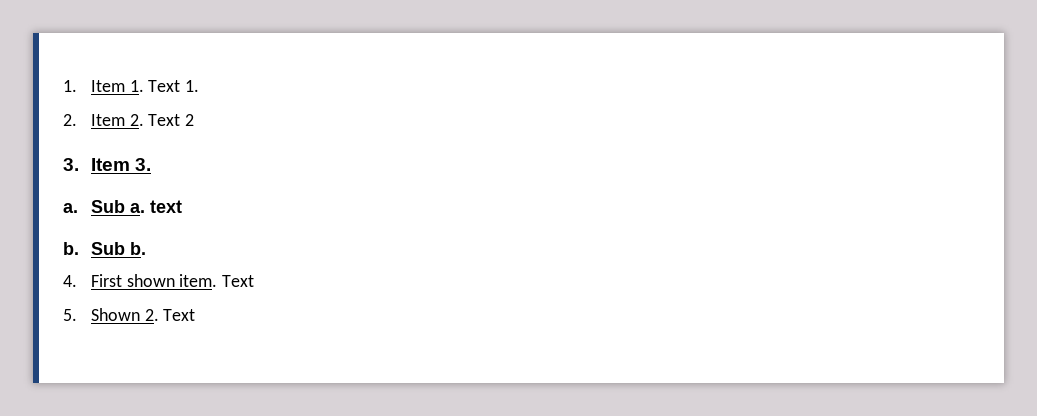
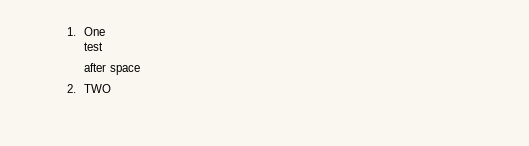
[63,80,200,92] [63,114,195,126] [63,158,151,171] [63,200,182,213] [63,242,146,255] [63,274,255,287] [63,308,196,321] 1. Item 1. Text 1. // 2. Item 2. Text 2 // 3. Item 3. // a. Sub a. text // b. Sub b. // 4. First shown item. Text // 5. Shown 2. Text -> [66,27,106,36] [84,42,104,51] [84,63,140,75] [66,84,112,93] 1. One // test // after space // 2. TWO

